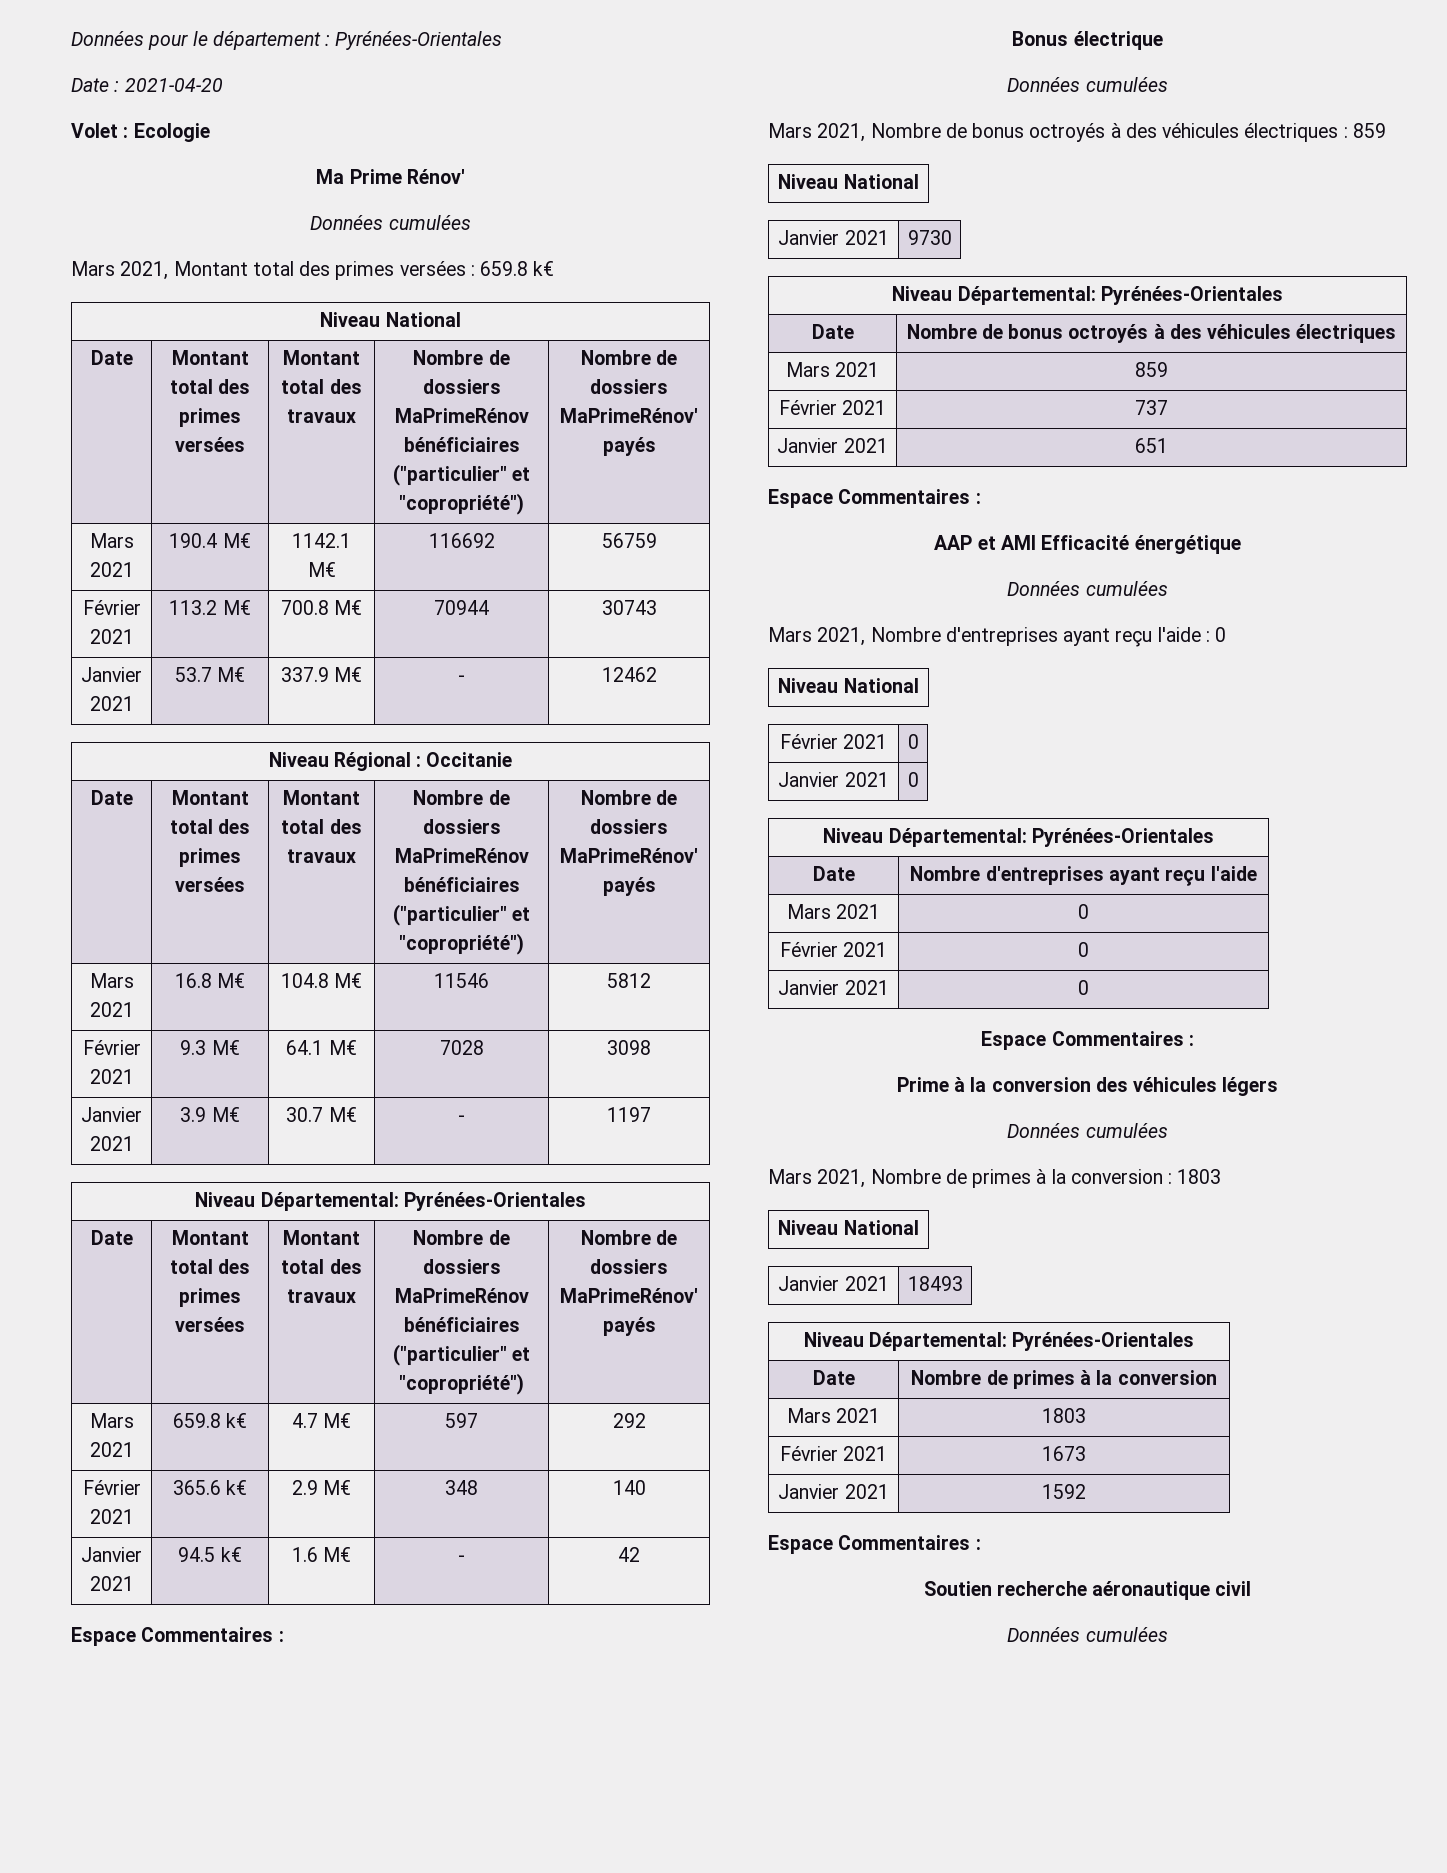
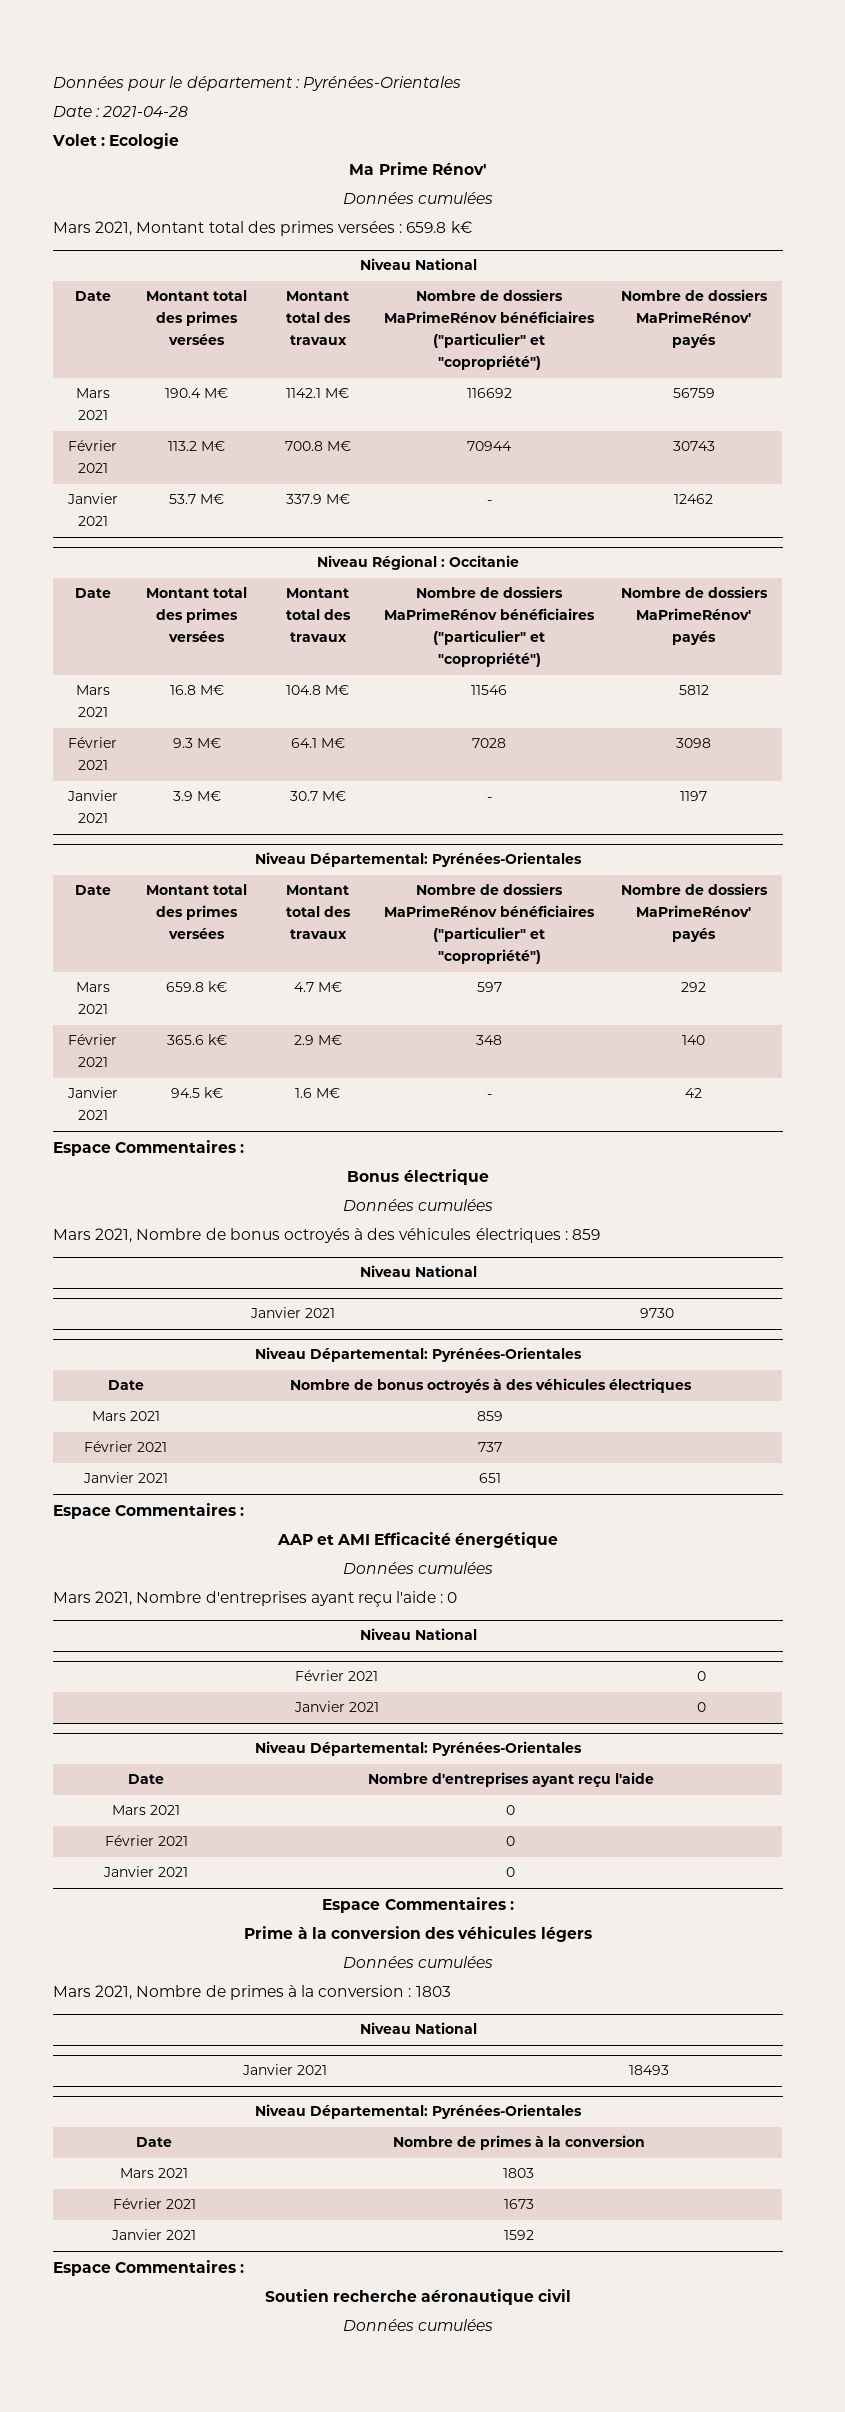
[124,78,223,92] 2021-04-20 -> [102,106,189,117] 2021-04-28

